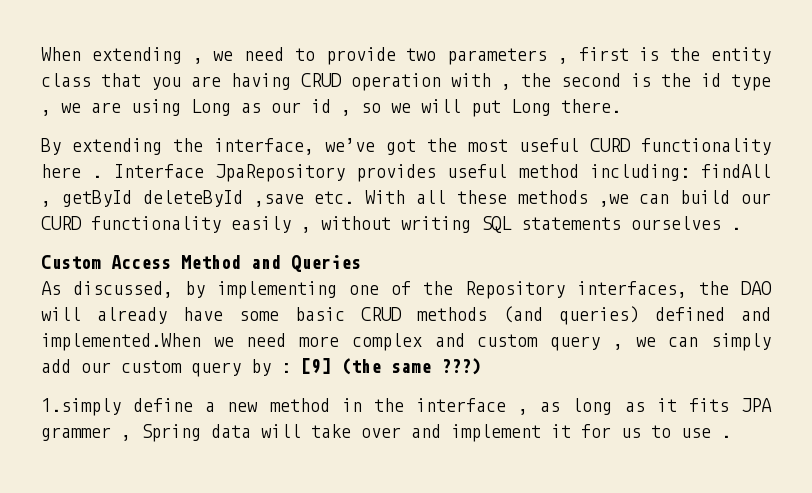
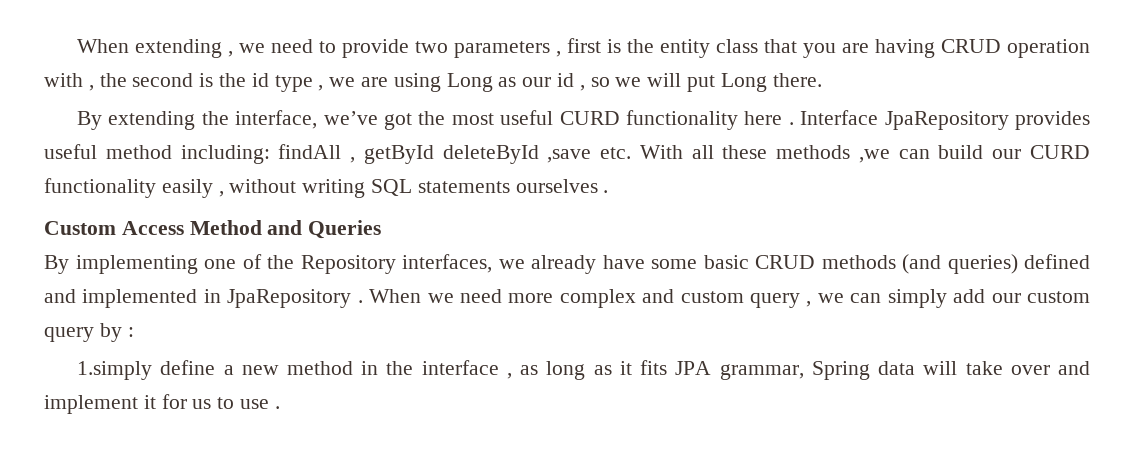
[41,281,205,298] As discussed, by -> [44,255,69,274] By
[699,281,772,295] [41,307,81,321] the DAO will -> [498,259,525,269] we
[41,333,201,351] implemented.When -> [82,289,422,308] implemented in JpaRepository . When
[301,358,481,375] [9] (the same ???) -> (134, 332) none
[41,427,131,441] grammer , -> [719,364,804,380] grammar,

